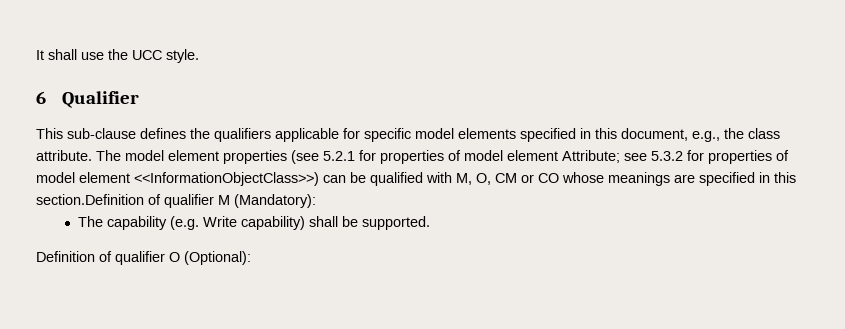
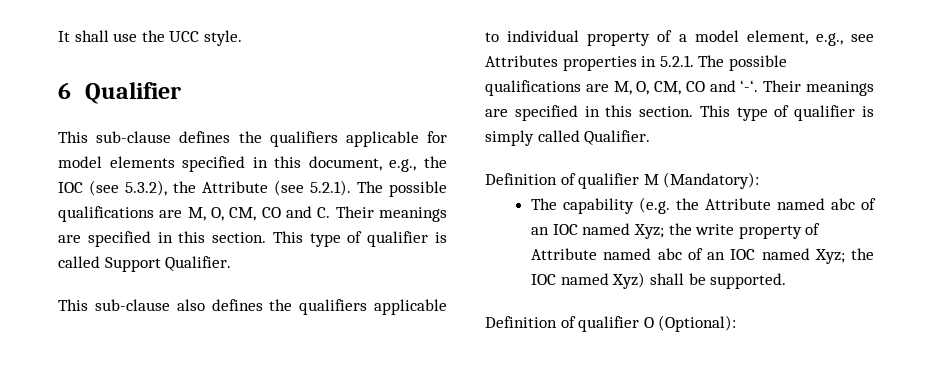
[364,128,411,142] specific -> (447, 137) none
[748,128,780,139] [36,150,789,164] [36,172,796,186] [36,194,144,205] class attribute. The model element properties (see 5.2.1 for properties of model element Attribute; see 5.3.2 for properties of model element <<InformationObjectClass>>) can be qualified with M, O, CM or CO whose meanings are specified in this section.Definition -> [58,180,447,197] [58,206,447,222] [58,231,447,247] [58,256,232,272] [58,299,447,315] [485,30,874,46] [485,55,787,71] [485,80,874,96] [485,105,874,121] [485,130,651,146] [485,173,557,185] IOC (see 5.3.2), the Attribute (see 5.2.1). The possible qualifications are M, O, CM, CO and C. Their meanings are specified in this section. This type of qualifier is called Support Qualifier. // This sub-clause also defines the qualifiers applicable to individual property of a model element, e.g., see Attributes properties in 5.2.1. The possible qualifications are M, O, CM, CO and ‘-‘. Their meanings are specified in this section. This type of qualifier is simply called Qualifier. // Definition
[202,216,305,230] Write capability) -> [676,198,876,210] [531,223,821,239] [531,248,874,264] [531,272,646,289] the Attribute named abc of an IOC named Xyz; the write property of Attribute named abc of an IOC named Xyz; the IOC named Xyz)

